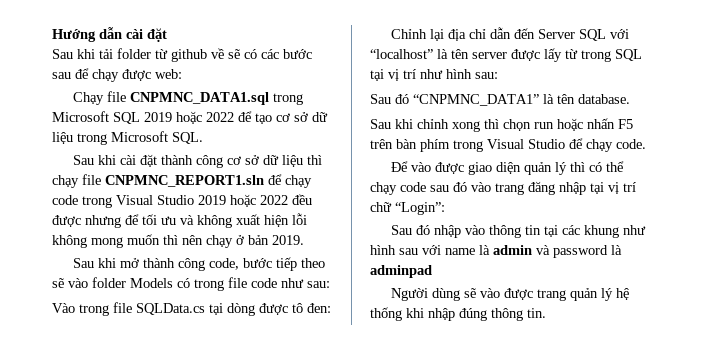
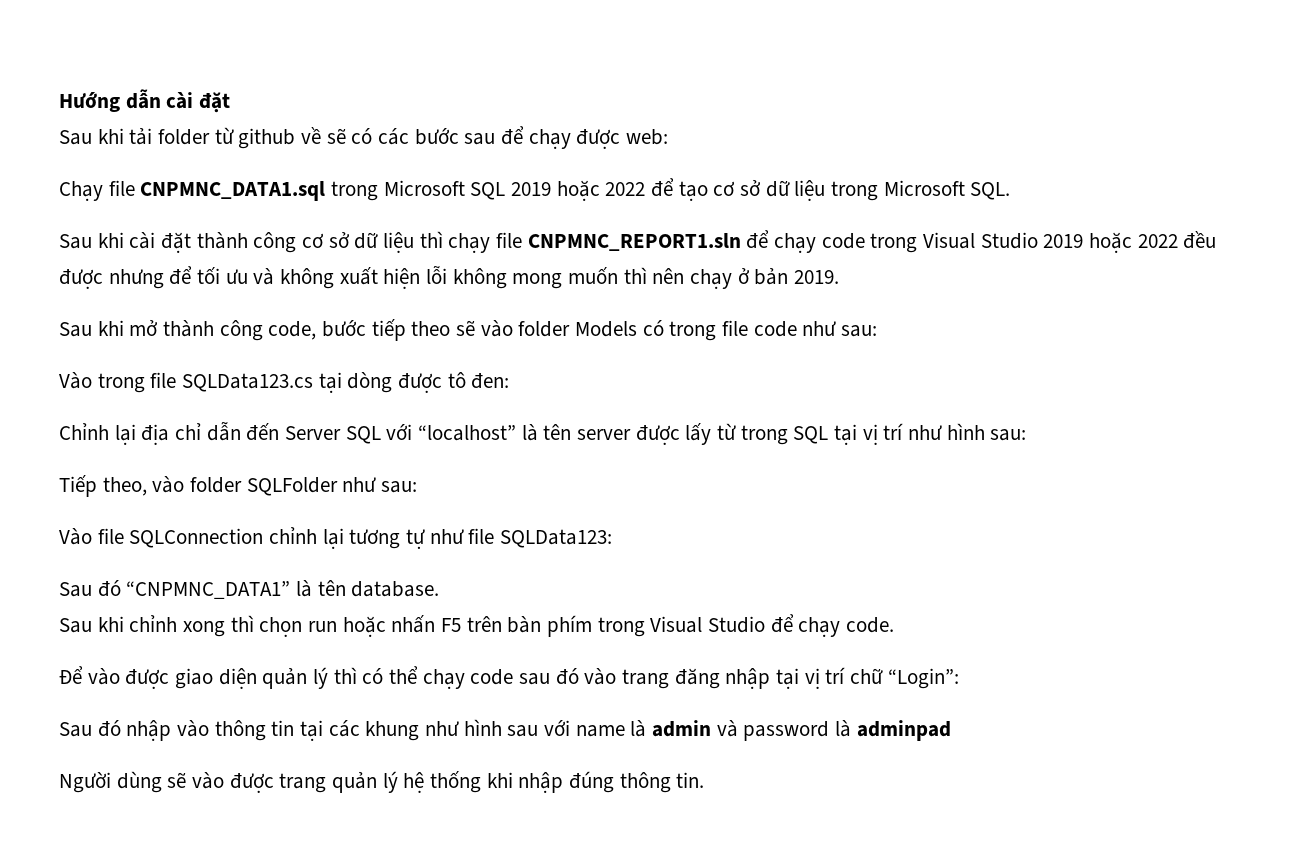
[136,303,205,315] SQLData.cs -> [182,373,314,392] SQLData123.cs
(498, 75) none -> [59,475,418,497] [59,527,613,549] // Tiếp theo, vào folder SQLFolder như sau: // Vào file SQLConnection chỉnh lại tương tự như file SQLData123:

